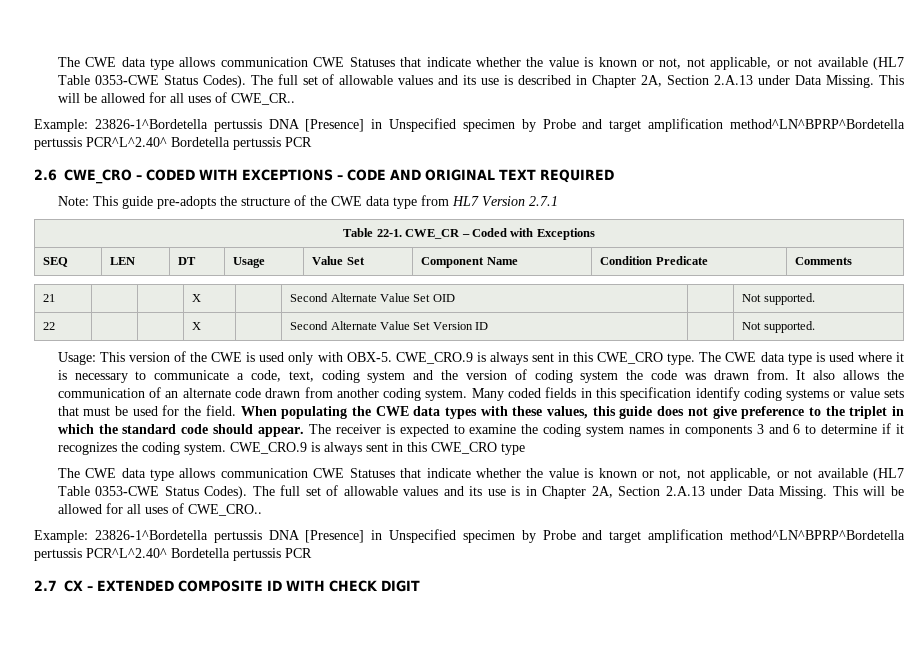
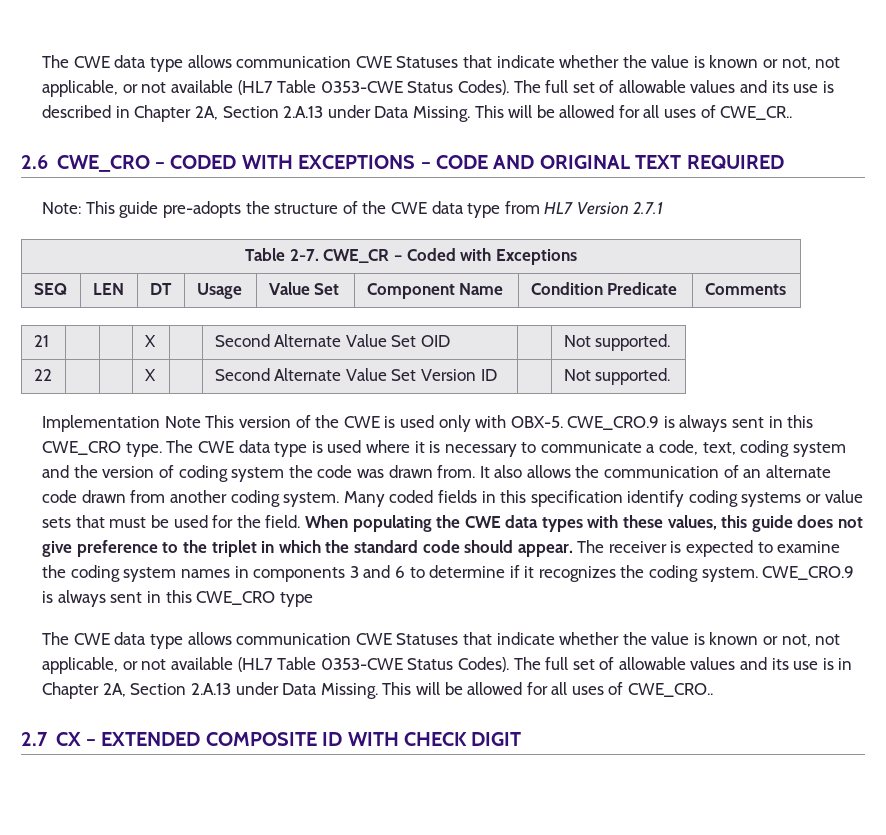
[34,118,905,132] [34,137,312,150] // Example: 23826-1^Bordetella pertussis DNA [Presence] in Unspecified specimen by Probe and target amplification method^LN^BPRP^Bordetella pertussis PCR^L^2.40^ Bordetella pertussis PCR -> (793, 113) none
[376,229,402,237] 22-1. -> [289,249,319,261] 2-7.
[57,352,96,365] Usage: -> [42,415,201,432] Implementation Note
[34,529,905,543] [34,548,312,561] // Example: 23826-1^Bordetella pertussis DNA [Presence] in Unspecified specimen by Probe and target amplification method^LN^BPRP^Bordetella pertussis PCR^L^2.40^ Bordetella pertussis PCR -> (714, 690) none

